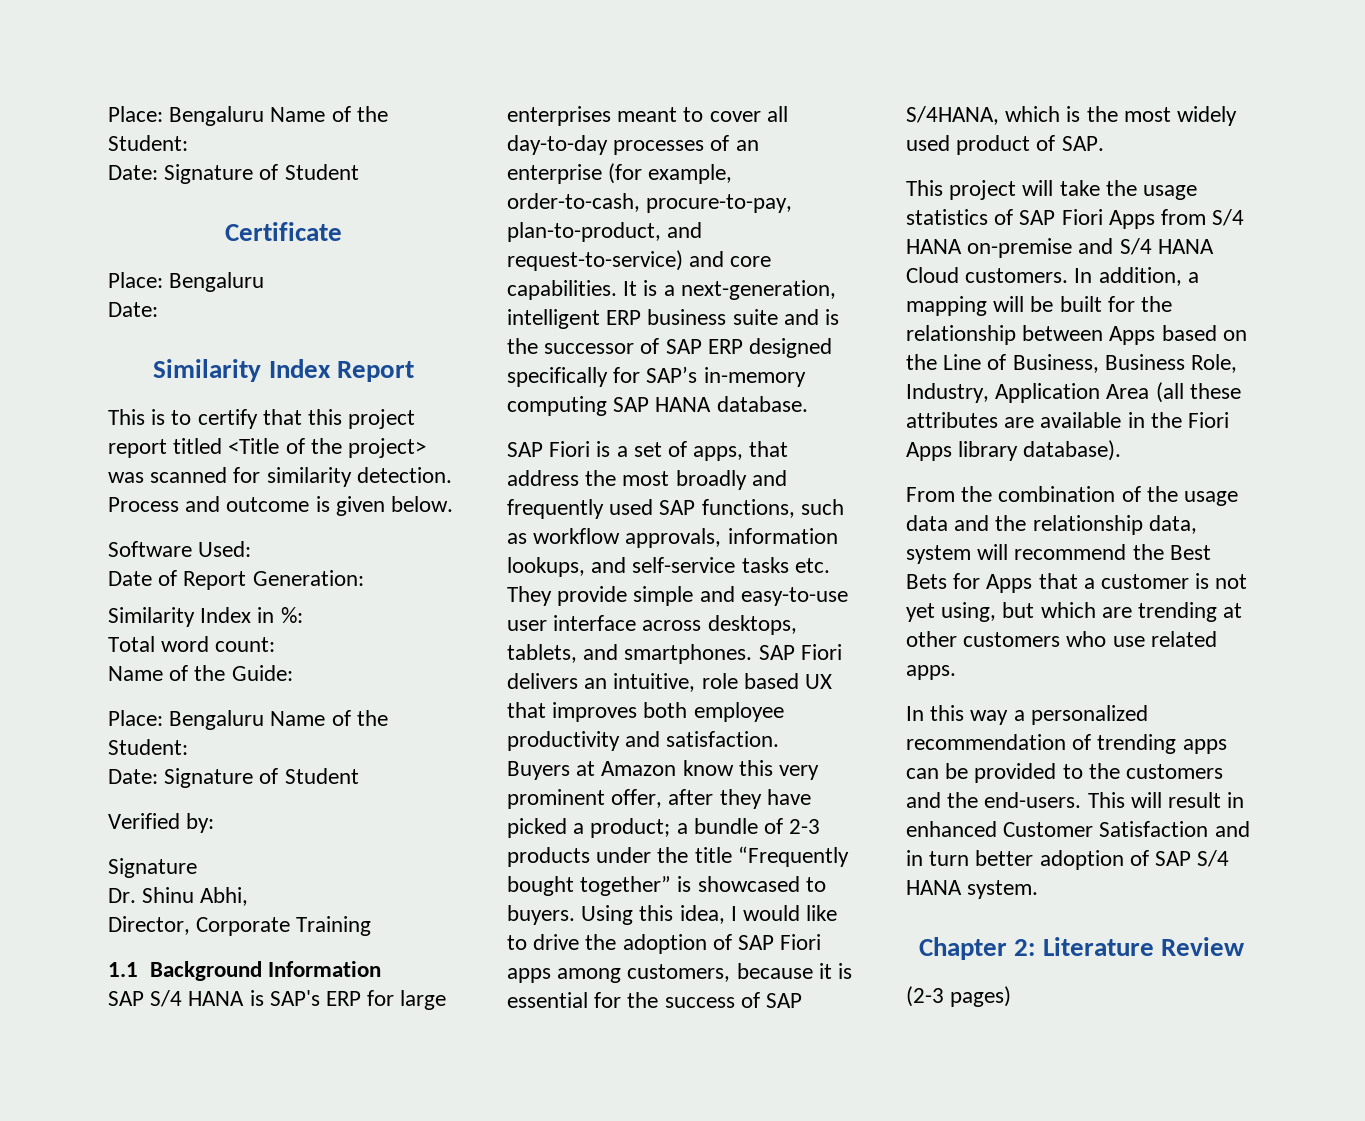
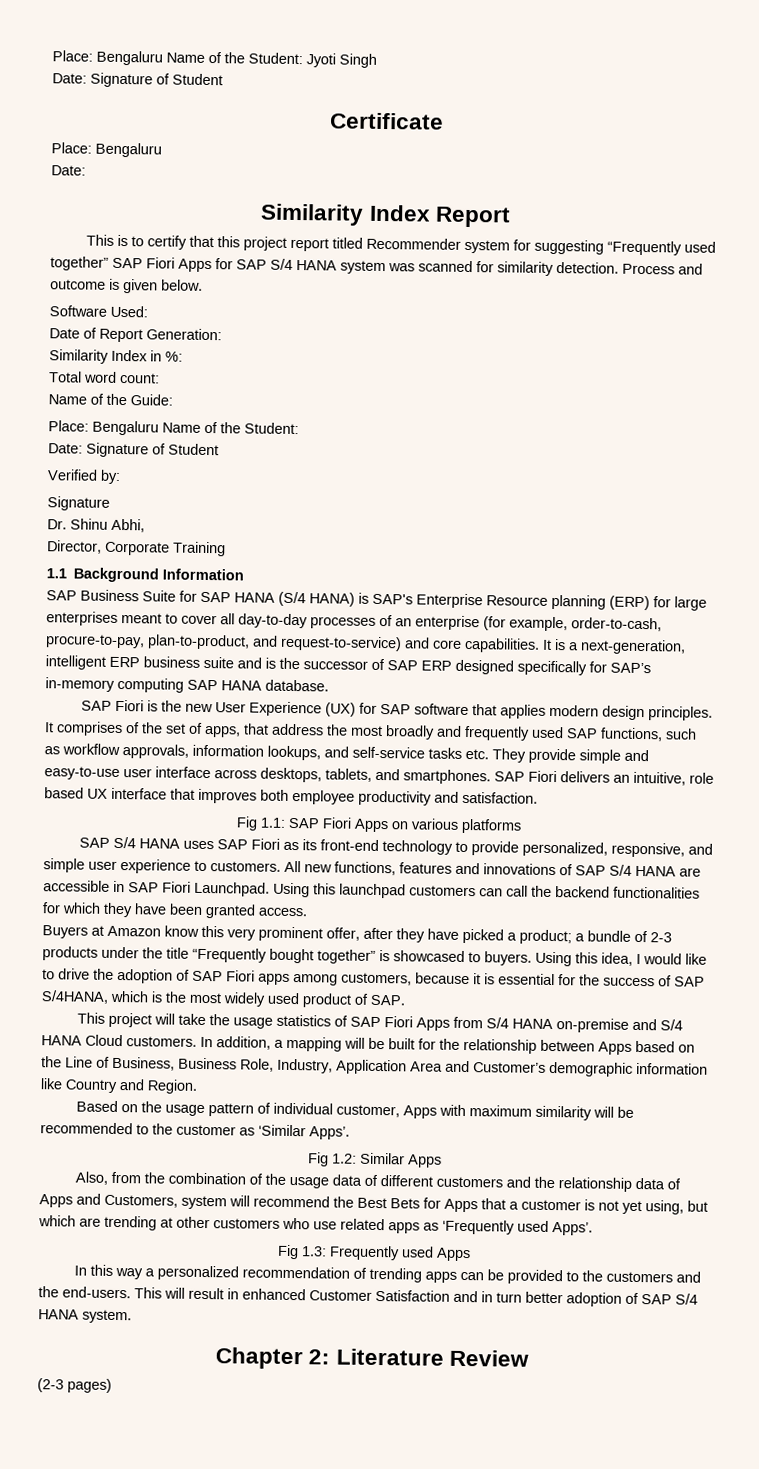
[108,106,388,126] [108,135,188,151] Place: Bengaluru Name of the Student: -> [52,50,377,68] Place: Bengaluru Name of the Student: Jyoti Singh
[228,438,427,458] <Title of the project> -> [365,237,716,256] [50,256,386,275] Recommender system for suggesting “Frequently used together” SAP Fiori Apps for SAP S/4 HANA system
[150,990,362,1007] S/4 HANA is SAP's ERP -> [80,589,650,611] Business Suite for SAP HANA (S/4 HANA) is SAP's Enterprise Resource planning (ERP)
[616,446,628,457] a -> [160,700,713,721] [45,721,163,737] the new User Experience (UX) for SAP software that applies modern design principles. It comprises of the
(833, 681) none -> [111,787,167,800] interface
(780, 739) none -> [235,816,522,834] [78,836,713,858] [43,858,701,877] [43,880,700,899] [42,902,307,919] // Fig 1.1: SAP Fiori Apps on various platforms // SAP S/4 HANA uses SAP Fiori as its front-end technology to provide personalized, responsive, and simple user experience to customers. All new functions, features and innovations of SAP S/4 HANA are accessible in SAP Fiori Launchpad. Using this launchpad customers can call the backend functionalities for which they have been granted access.
[1155,382,1241,403] [906,412,1230,428] [906,440,1122,461] [906,487,955,502] (all these attributes are available in the Fiori Apps library database). // From -> [445,1060,708,1077] [40,1078,198,1094] [75,1100,634,1121] [40,1122,350,1140] [308,1152,442,1168] [74,1171,141,1185] and Customer’s demographic information like Country and Region. // Based on the usage pattern of individual customer, Apps with maximum similarity will be recommended to the customer as ‘Similar Apps’. // Fig 1.2: Similar Apps // Also, from
[954,515,1197,535] and the relationship data, -> [363,1174,681,1192] [39,1193,178,1208] of different customers and the relationship data of Apps and Customers,
[906,665,956,680] apps. -> [388,1219,593,1236] [276,1244,471,1262] apps as ‘Frequently used Apps’. // Fig 1.3: Frequently used Apps

